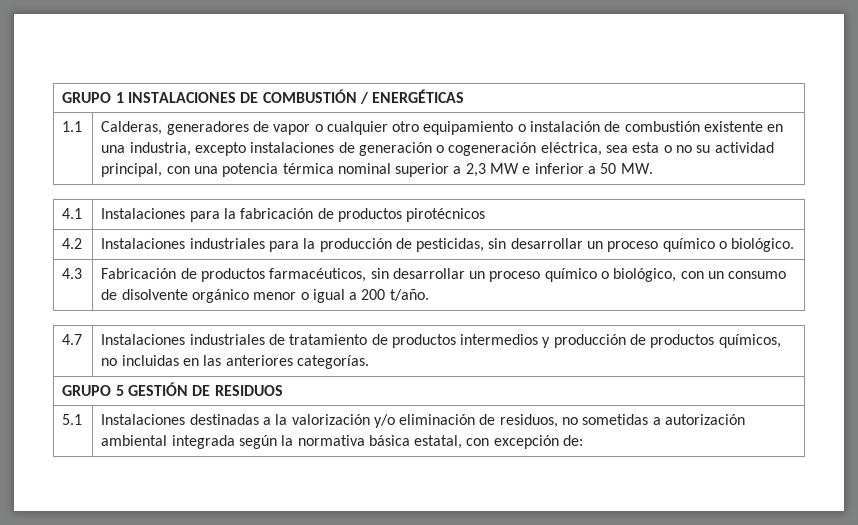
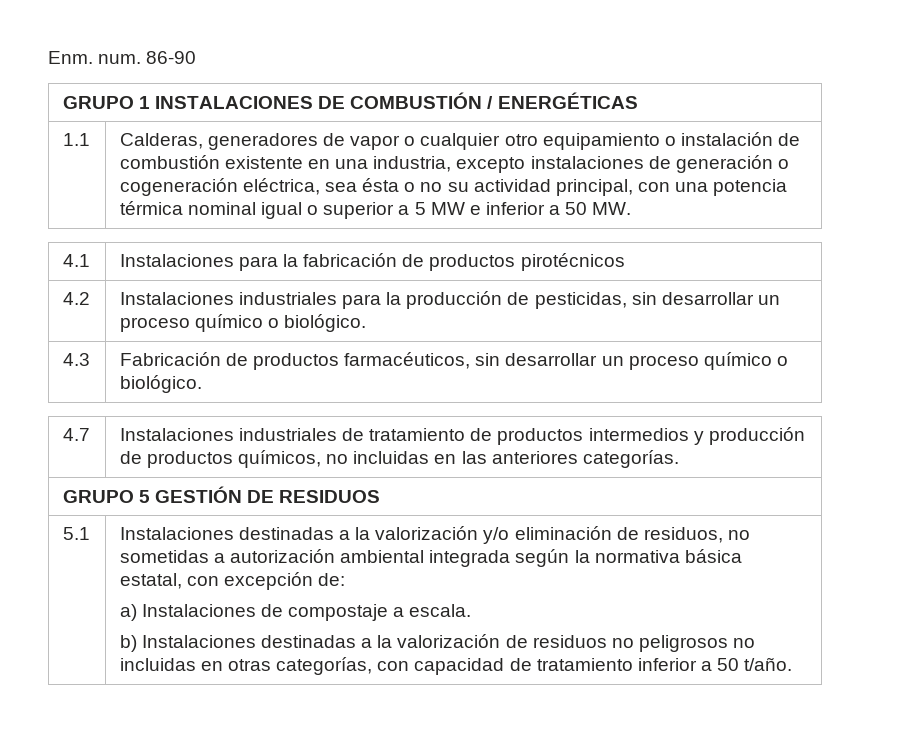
(62, 97) none -> [48,51,197,64] Enm. num. 86-90 //
[632,142,660,153] esta -> [362,178,400,192] ésta
(391, 168) none -> [260,202,319,219] igual o
[465,163,486,177] 2,3 -> [414,202,426,215] 5
[613,268,787,282] [101,289,429,303] biológico, con un consumo de disolvente orgánico menor o igual a 200 t/año. -> [119,375,202,393] biológico.
(584, 440) none -> [119,604,472,621] [119,634,756,652] [119,657,793,675] // a) Instalaciones de compostaje a escala. // b) Instalaciones destinadas a la valorización de residuos no peligrosos no incluidas en otras categorías, con capacidad de tratamiento inferior a 50 t/año.

